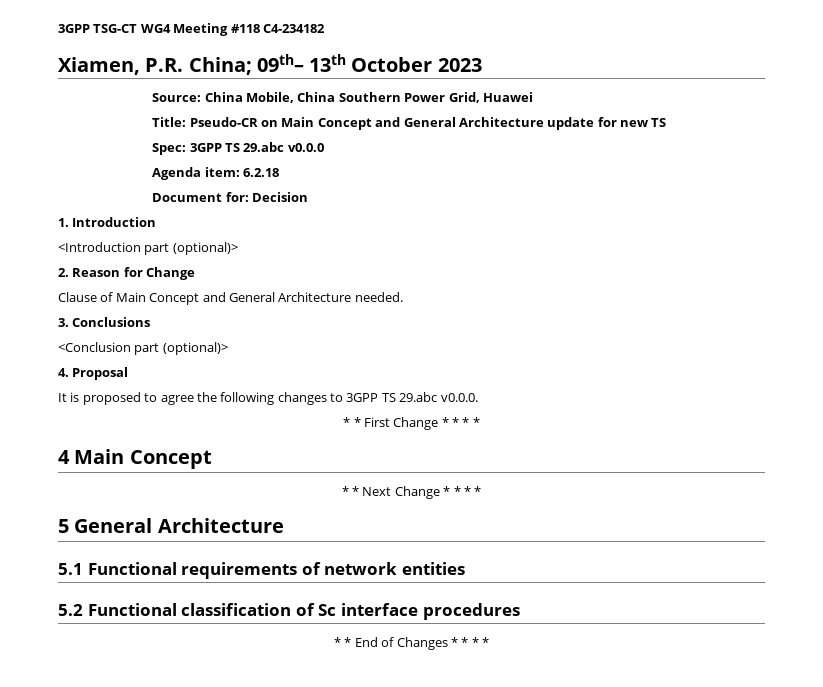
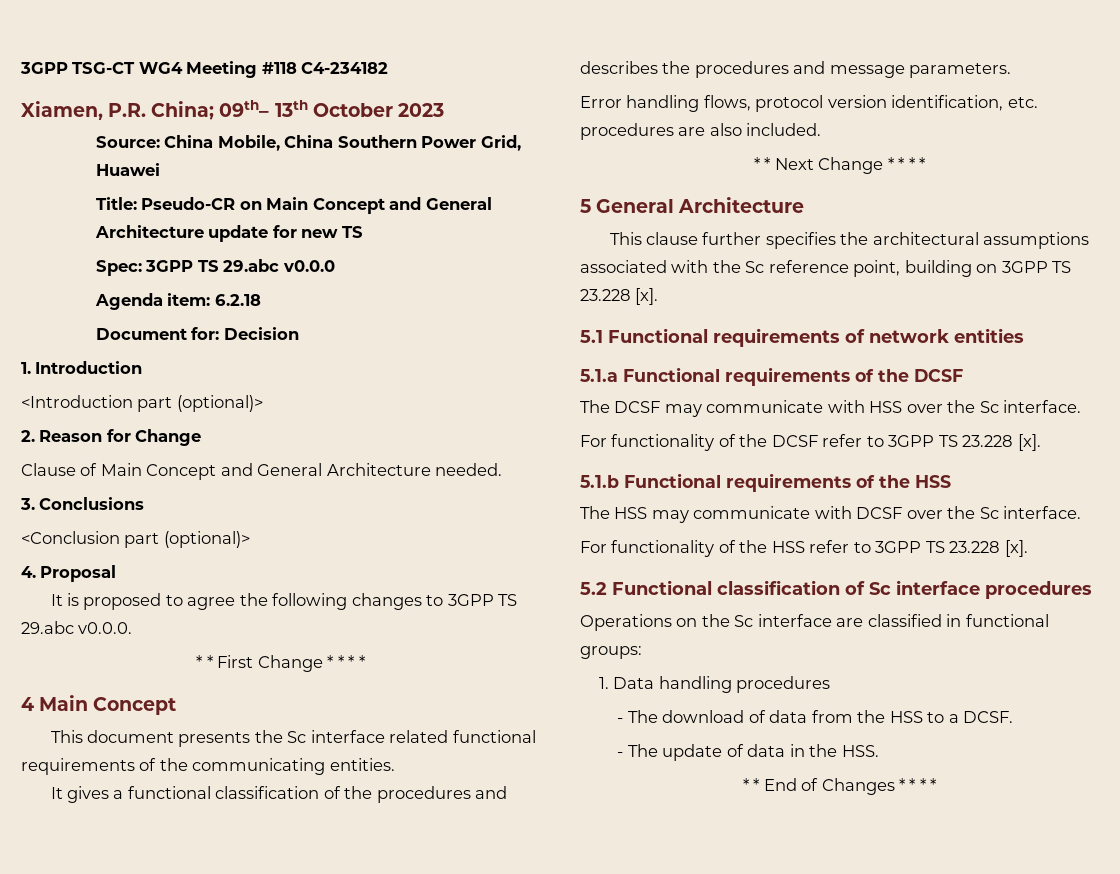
(212, 459) none -> [50,730,536,747] [21,758,395,775] [50,786,508,803] [580,61,1012,78] [580,95,1038,112] [580,123,822,140] // This document presents the Sc interface related functional requirements of the communicating entities. // It gives a functional classification of the procedures and describes the procedures and message parameters. // Error handling flows, protocol version identification, etc. procedures are also included.
(284, 525) none -> [609,232,1090,249] [580,260,1072,277] [580,288,659,305] // This clause further specifies the architectural assumptions associated with the Sc reference point, building on 3GPP TS 23.228 [x].
(465, 568) none -> [580,367,963,386] [580,400,1082,417] [580,434,1041,451] [580,473,951,492] [580,506,1082,523] [580,540,1028,557] // 5.1.a Functional requirements of the DCSF // The DCSF may communicate with HSS over the Sc interface. // For functionality of the DCSF refer to 3GPP TS 23.228 [x]. // 5.1.b Functional requirements of the HSS // The HSS may communicate with DCSF over the Sc interface. // For functionality of the HSS refer to 3GPP TS 23.228 [x].
(520, 611) none -> [580,614,1049,631] [580,646,642,659] [598,676,831,693] [617,710,1013,723] [617,744,879,761] // Operations on the Sc interface are classified in functional groups: // 1. Data handling procedures // - The download of data from the HSS to a DCSF. // - The update of data in the HSS.

